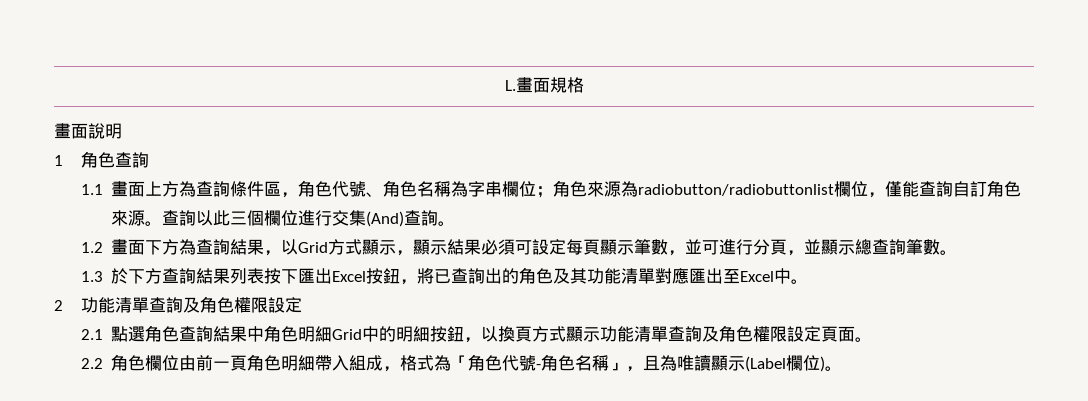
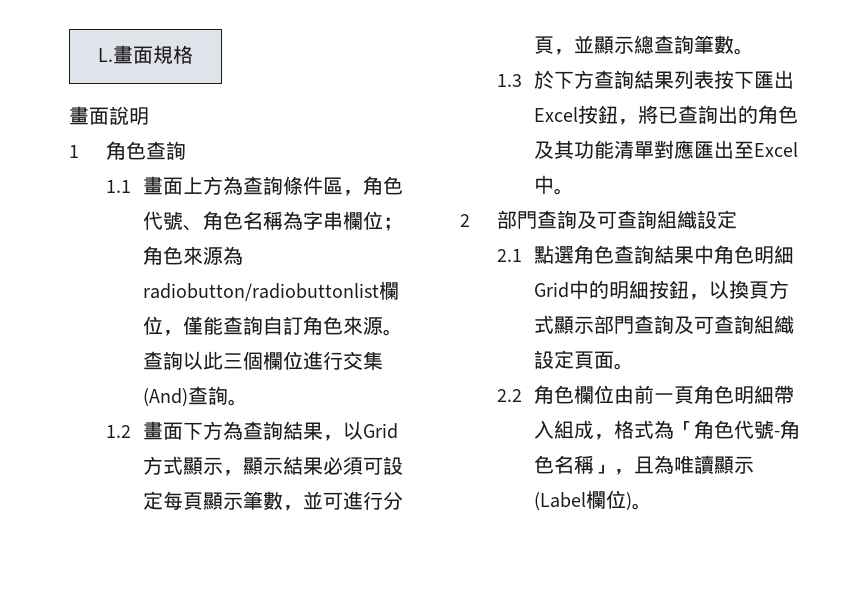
[80,296,268,313] 功能清單查詢及角色權限 -> [497,210,698,229] 部門查詢及可查詢組織
[600,325,788,342] 功能清單查詢及角色權限 -> [594,315,795,334] 部門查詢及可查詢組織

